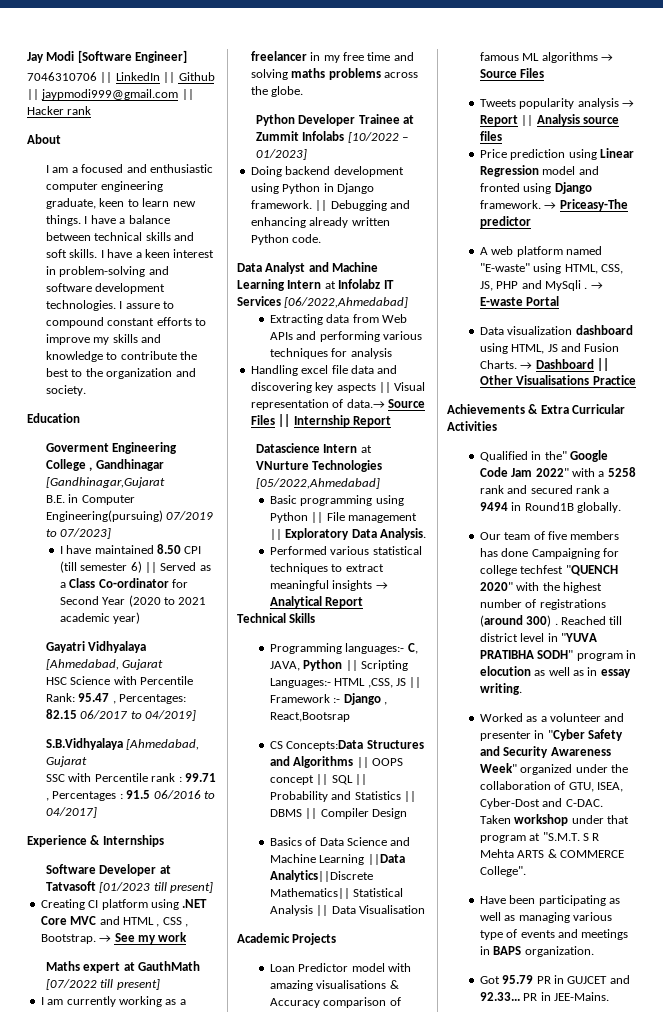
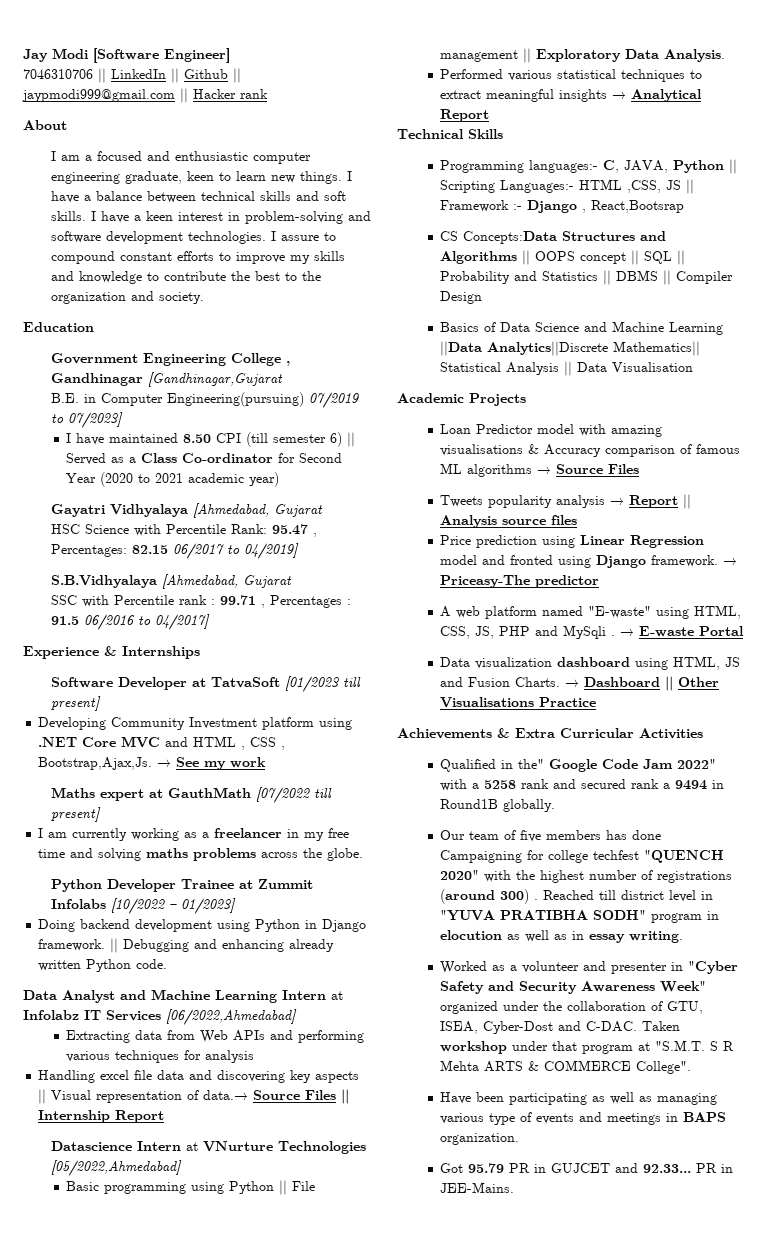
[46,443,110,452] Goverment -> [50,353,138,364] Government
[46,881,97,891] Tatvasoft -> [210,677,280,688] TatvaSoft
[40,899,99,910] Creating CI -> [38,717,258,730] Developing Community Investment
[40,934,96,944] Bootstrap. -> [38,757,153,770] Bootstrap,Ajax,Js.

